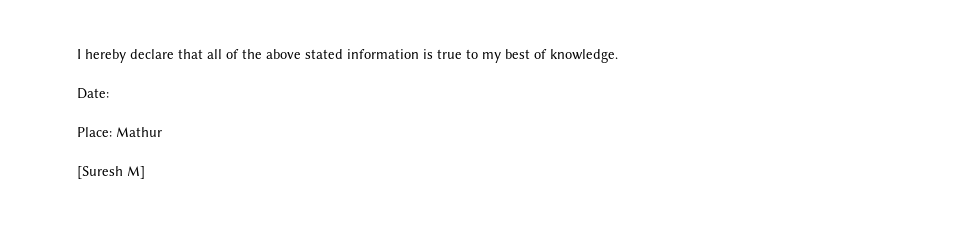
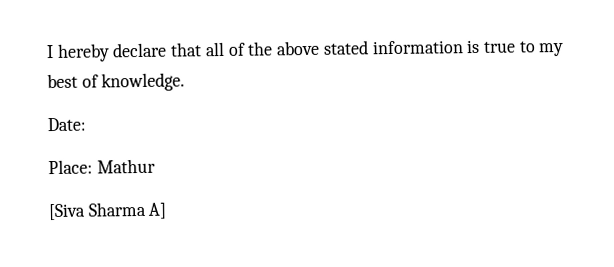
[77,166,145,179] [Suresh M] -> [48,201,168,221] [Siva Sharma A]

